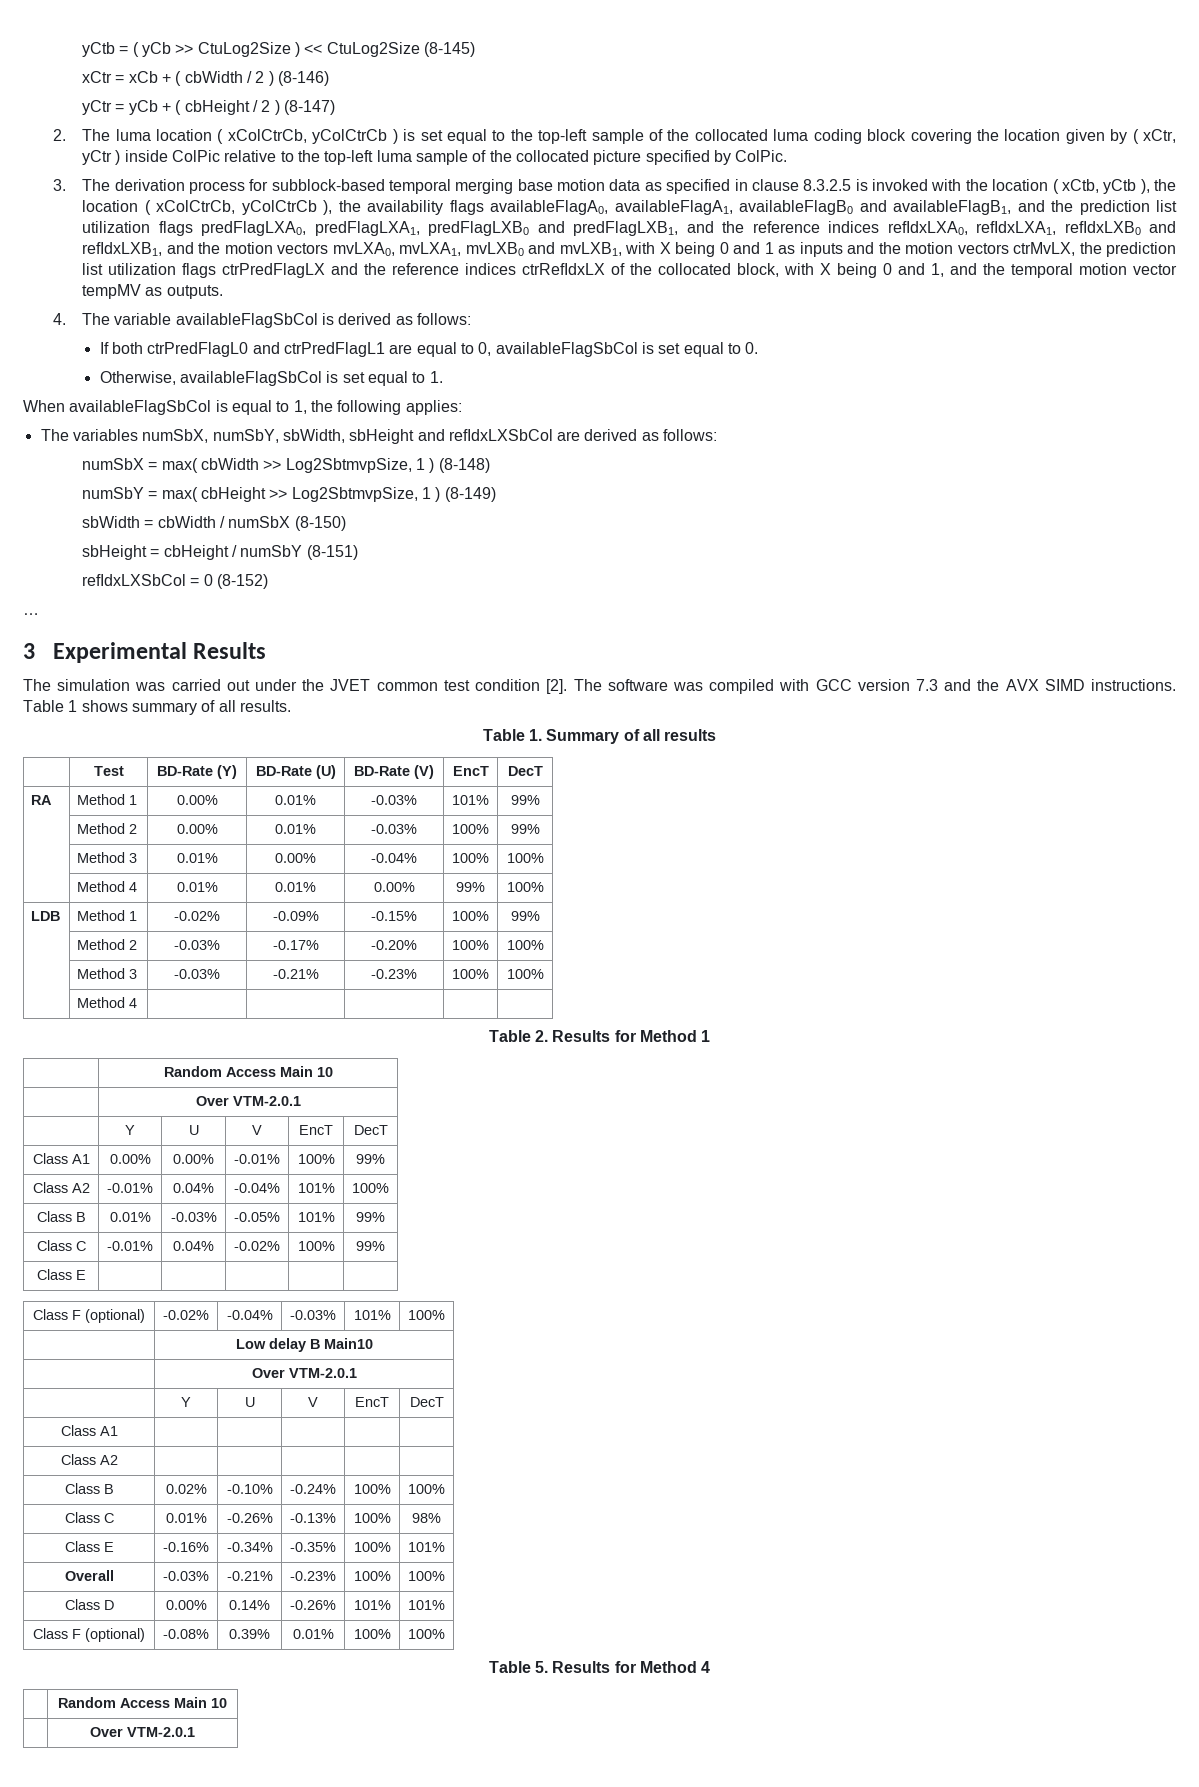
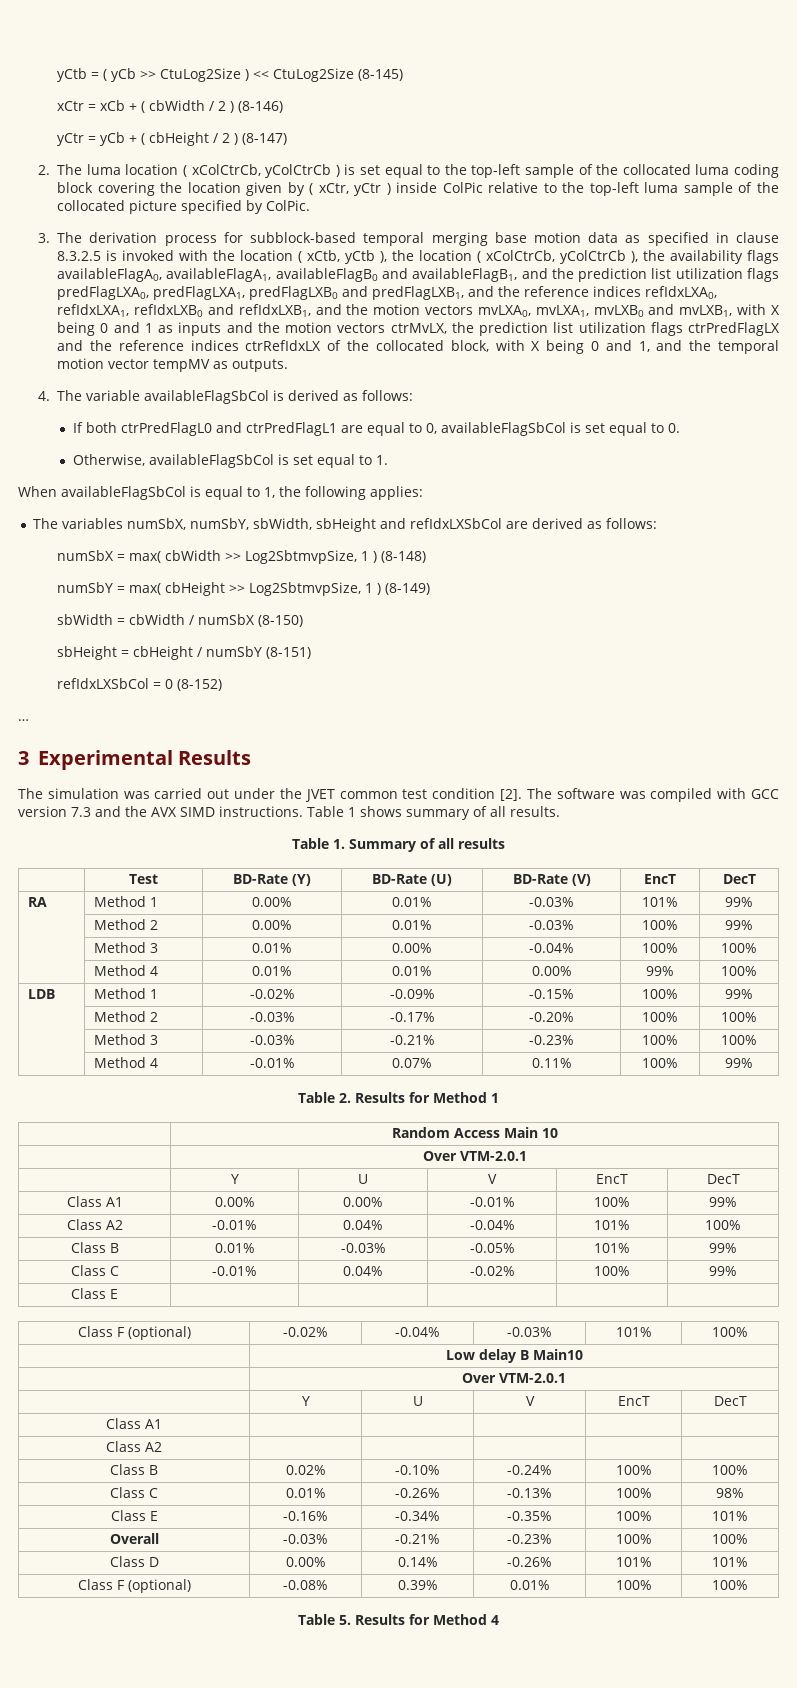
(138, 1003) | | | | -> [249,1058,295,1068] [392,1058,432,1068] [531,1058,572,1068] [642,1058,678,1068] [725,1058,753,1068] -0.01% | 0.07% | 0.11% | 100% | 99%
[58,1697,227,1708] [90,1727,195,1737] // | Random Access Main 10 // | Over VTM-2.0.1 -> (499, 1620) none

